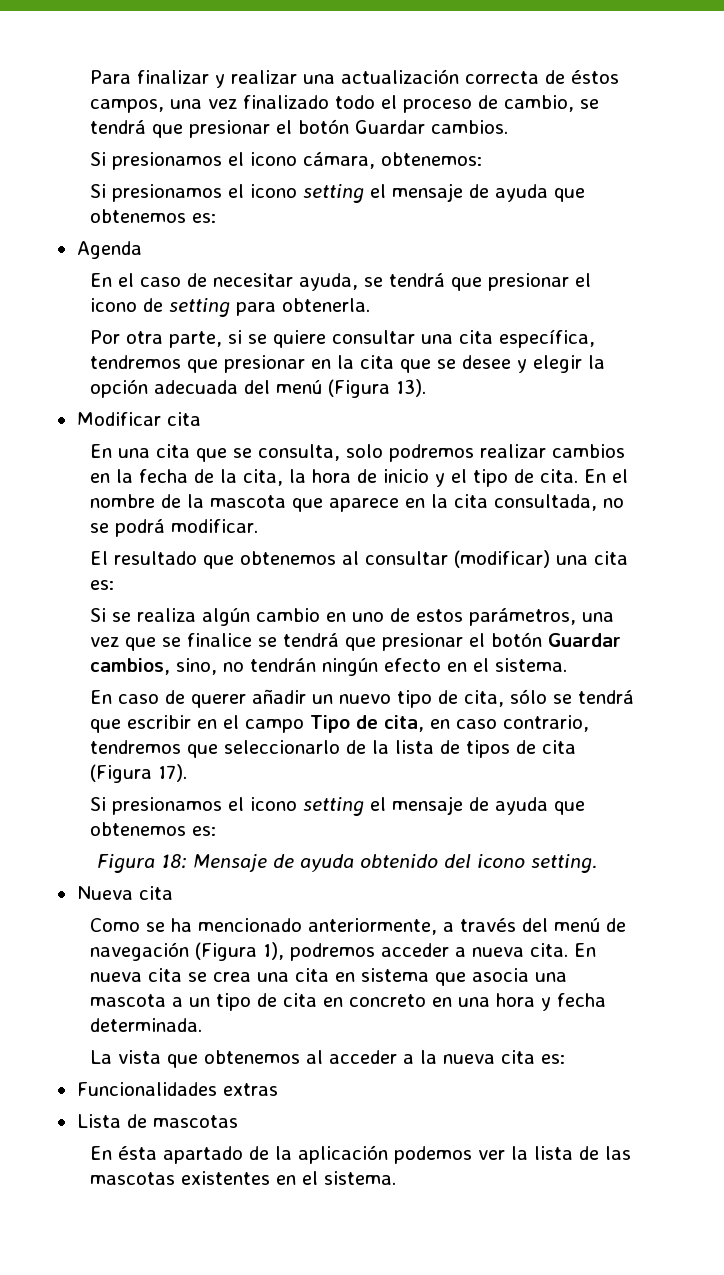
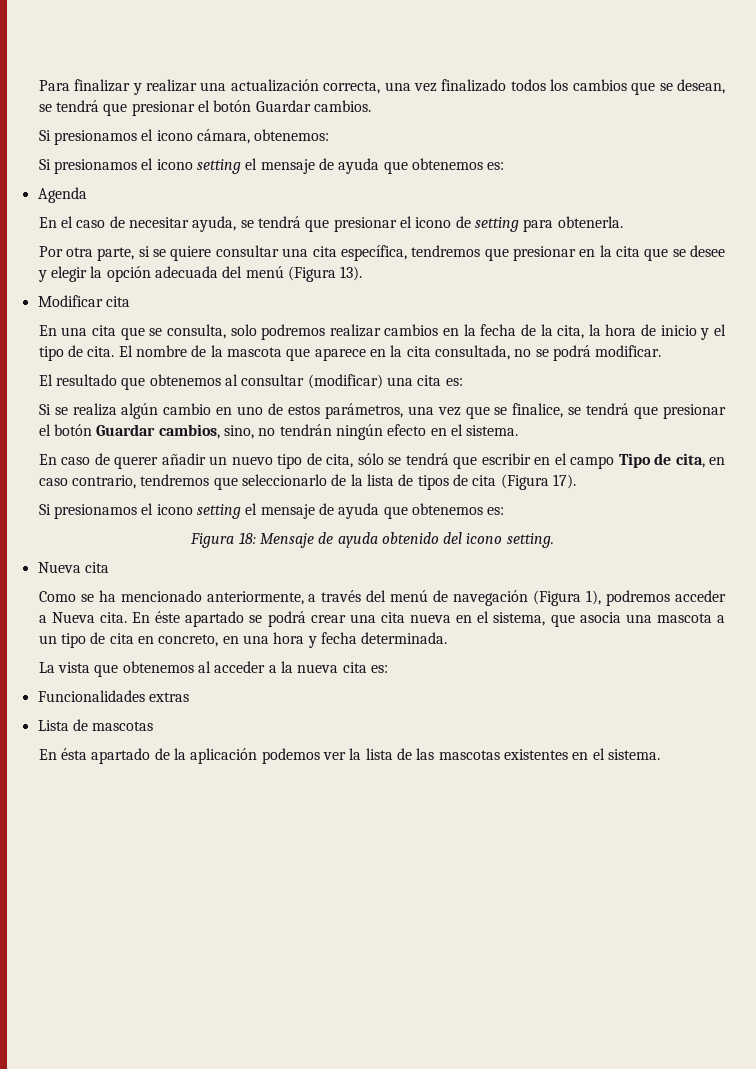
[465,70,620,84] [90,95,575,113] correcta de éstos campos, una vez finalizado todo el proceso de cambio, -> [323,79,726,95] correcta, una vez finalizado todos los cambios que se desean,
[584,469,629,483] En el -> [118,345,133,357] El
[187,633,253,647] finalice -> [512,403,564,418] finalice,
[472,943,597,957] [90,968,430,982] nueva cita. En nueva cita se crea una cita en sistema -> [51,611,546,627] Nueva cita. En éste apartado se podrá crear una cita nueva en el sistema,
[349,994,427,1007] concreto -> [158,634,219,647] concreto,

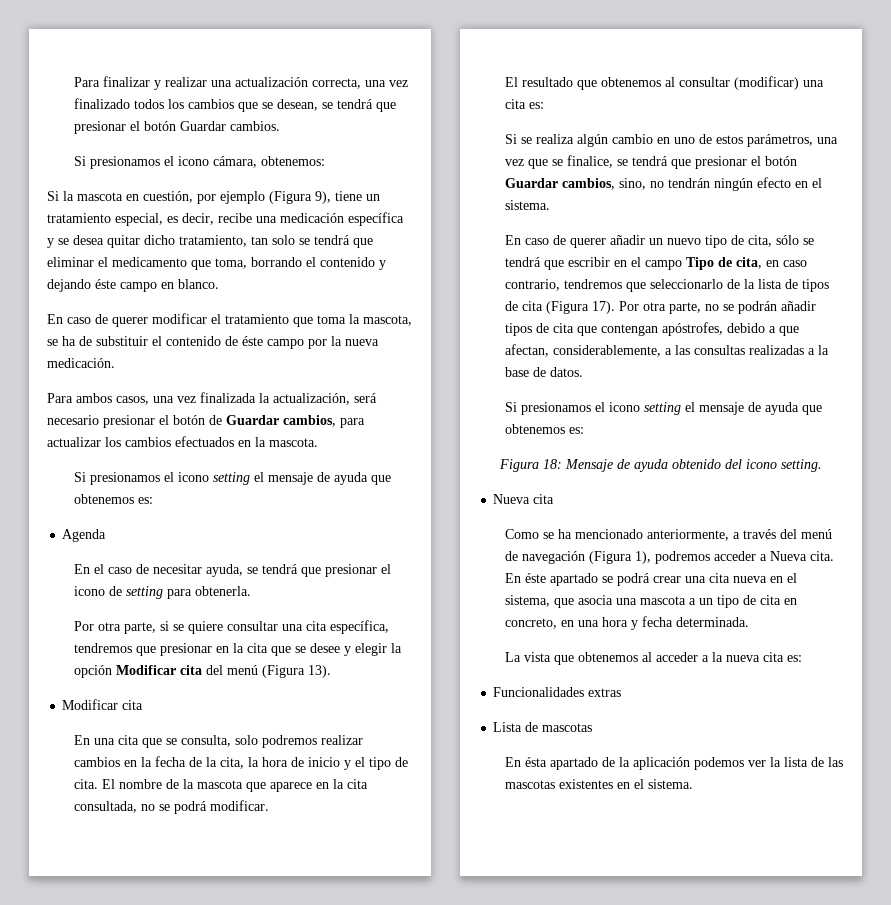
(330, 135) none -> [47,191,380,204] [47,212,404,226] [47,235,373,248] [47,257,386,270] [47,279,219,292] [47,313,412,327] [47,336,379,349] [47,358,115,368] [47,392,377,405] [47,415,365,428] [47,436,318,447] // Si la mascota en cuestión, por ejemplo (Figura 9), tiene un tratamiento especial, es decir, recibe una medicación específica y se desea quitar dicho tratamiento, tan solo se tendrá que eliminar el medicamento que toma, borrando el contenido y dejando éste campo en blanco. // En caso de querer modificar el tratamiento que toma la mascota, se ha de substituir el contenido de éste campo por la nueva medicación. // Para ambos casos, una vez finalizada la actualización, será necesario presionar el botón de Guardar cambios, para actualizar los cambios efectuados en la mascota.
[154,266,218,278] adecuada -> [116,665,203,675] Modificar cita
(576, 481) none -> [619,301,817,314] [505,322,800,336] [505,344,830,357] [505,367,584,377] Por otra parte, no se podrán añadir tipos de cita que contengan apóstrofes, debido a que afectan, considerablemente, a las consultas realizadas a la base de datos.

